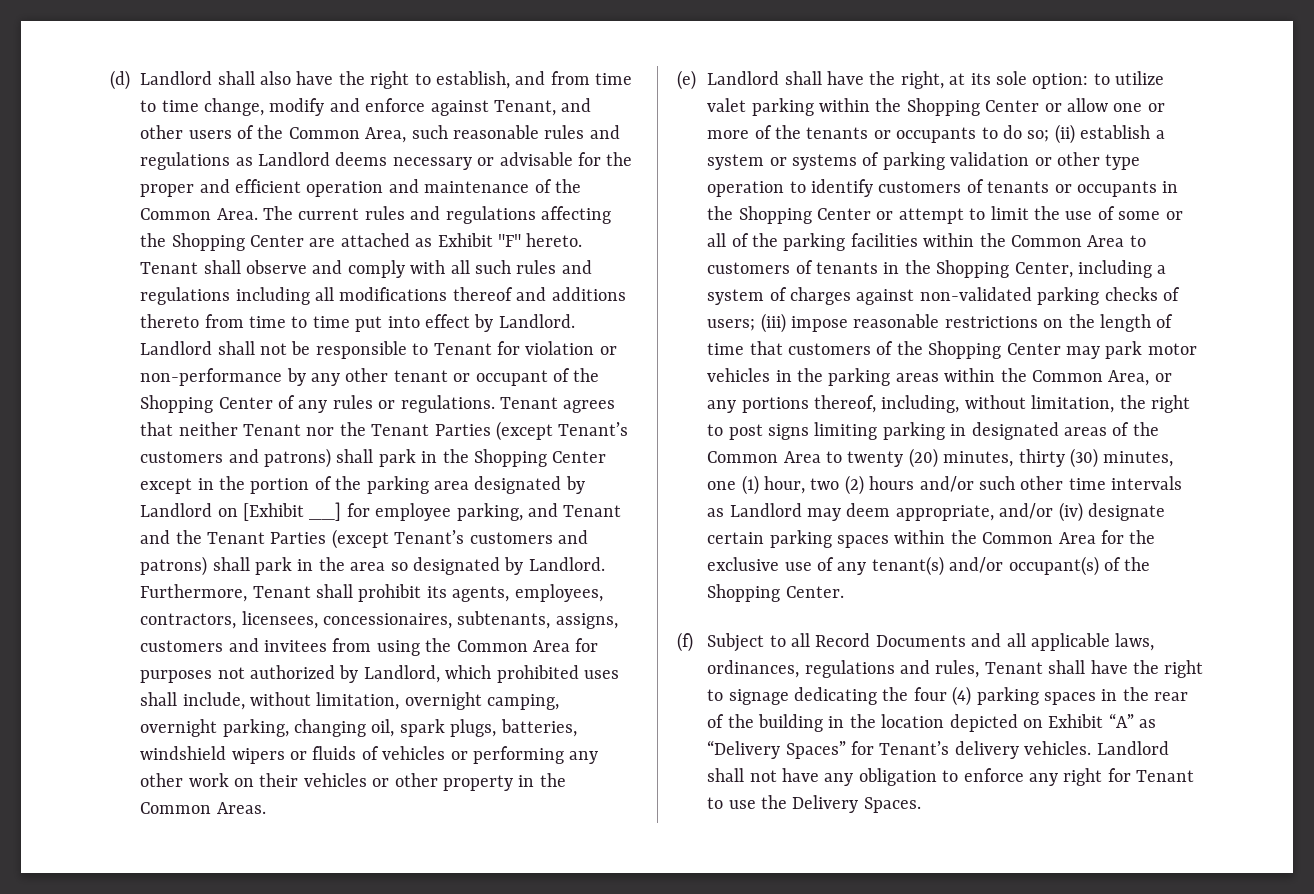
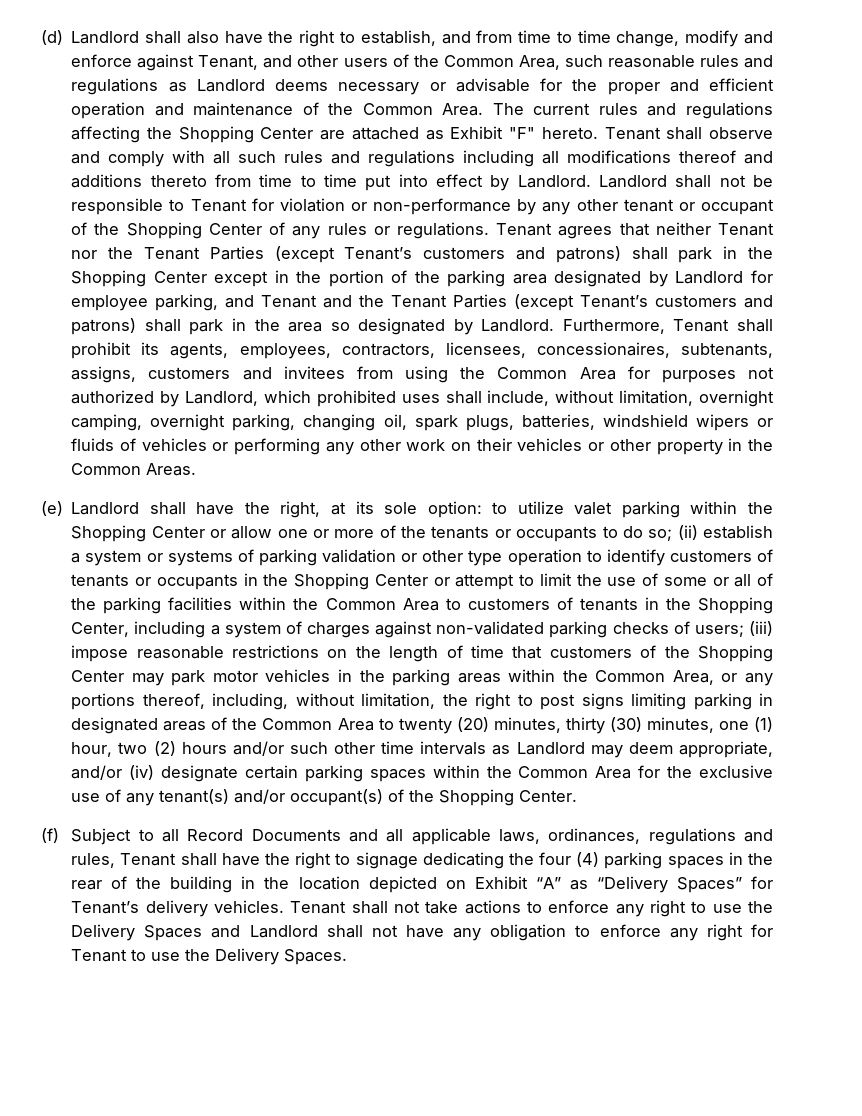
[217,502,342,521] on [Exhibit __] -> (744, 277) none
(1092, 748) none -> [290,900,774,917] [71,924,241,941] Tenant shall not take actions to enforce any right to use the Delivery Spaces and

